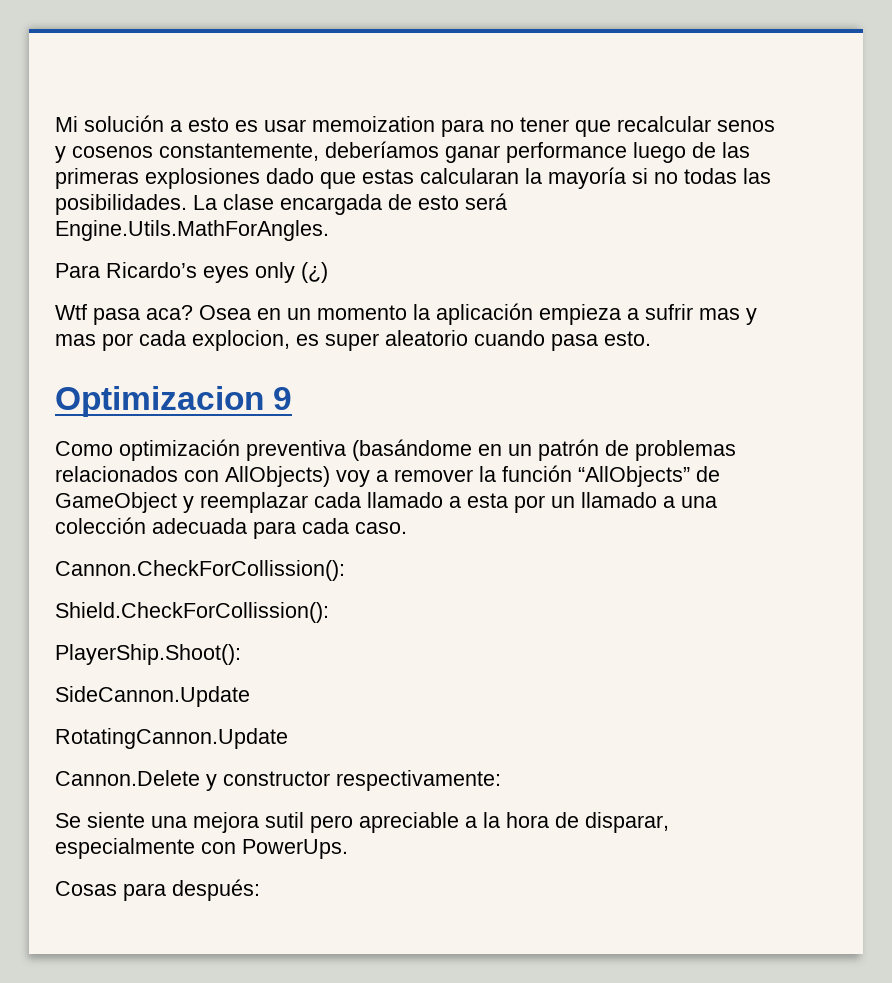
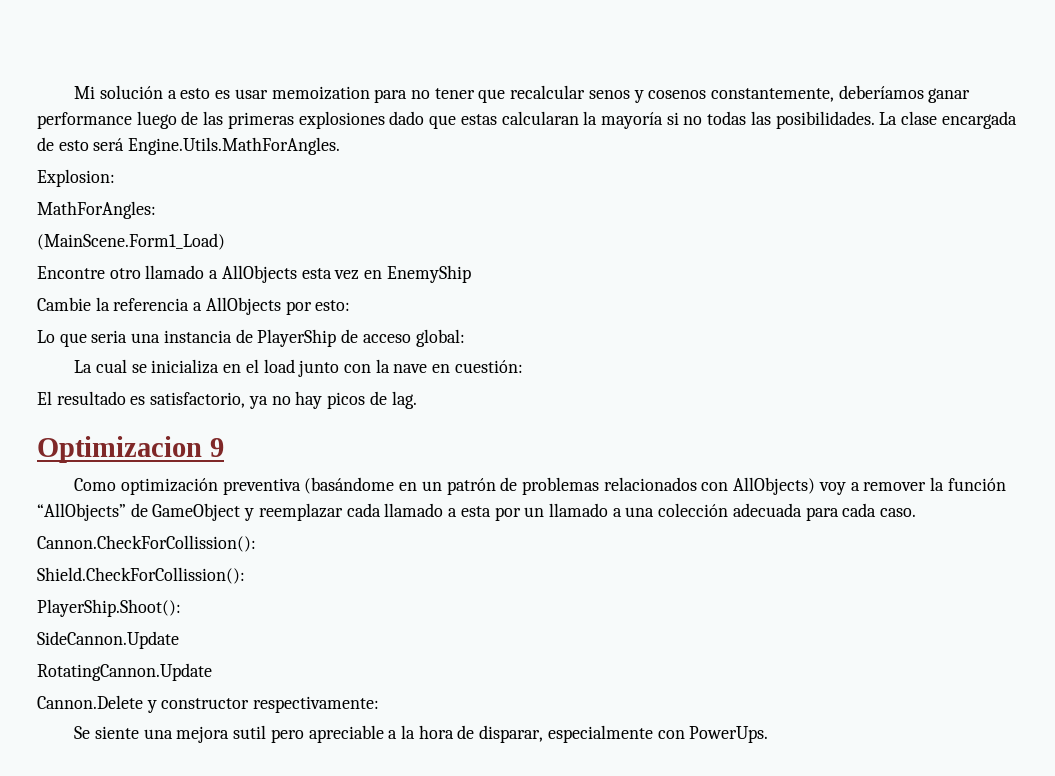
[55,262,328,283] [55,303,757,325] [55,330,651,351] Para Ricardo’s eyes only (¿) // Wtf pasa aca? Osea en un momento la aplicación empieza a sufrir mas y mas por cada explocion, es super aleatorio cuando pasa esto. -> [37,169,115,187] [37,201,156,219] [37,233,225,250] [37,265,471,283] [37,297,351,315] [37,329,465,347] [74,359,523,377] [37,391,417,409] Explosion: // MathForAngles: // (MainScene.Form1_Load) // Encontre otro llamado a AllObjects esta vez en EnemyShip // Cambie la referencia a AllObjects por esto: // Lo que seria una instancia de PlayerShip de acceso global: // La cual se inicializa en el load junto con la nave en cuestión: // El resultado es satisfactorio, ya no hay picos de lag.
[55,879,260,901] // Cosas para después: -> (769, 734) none

